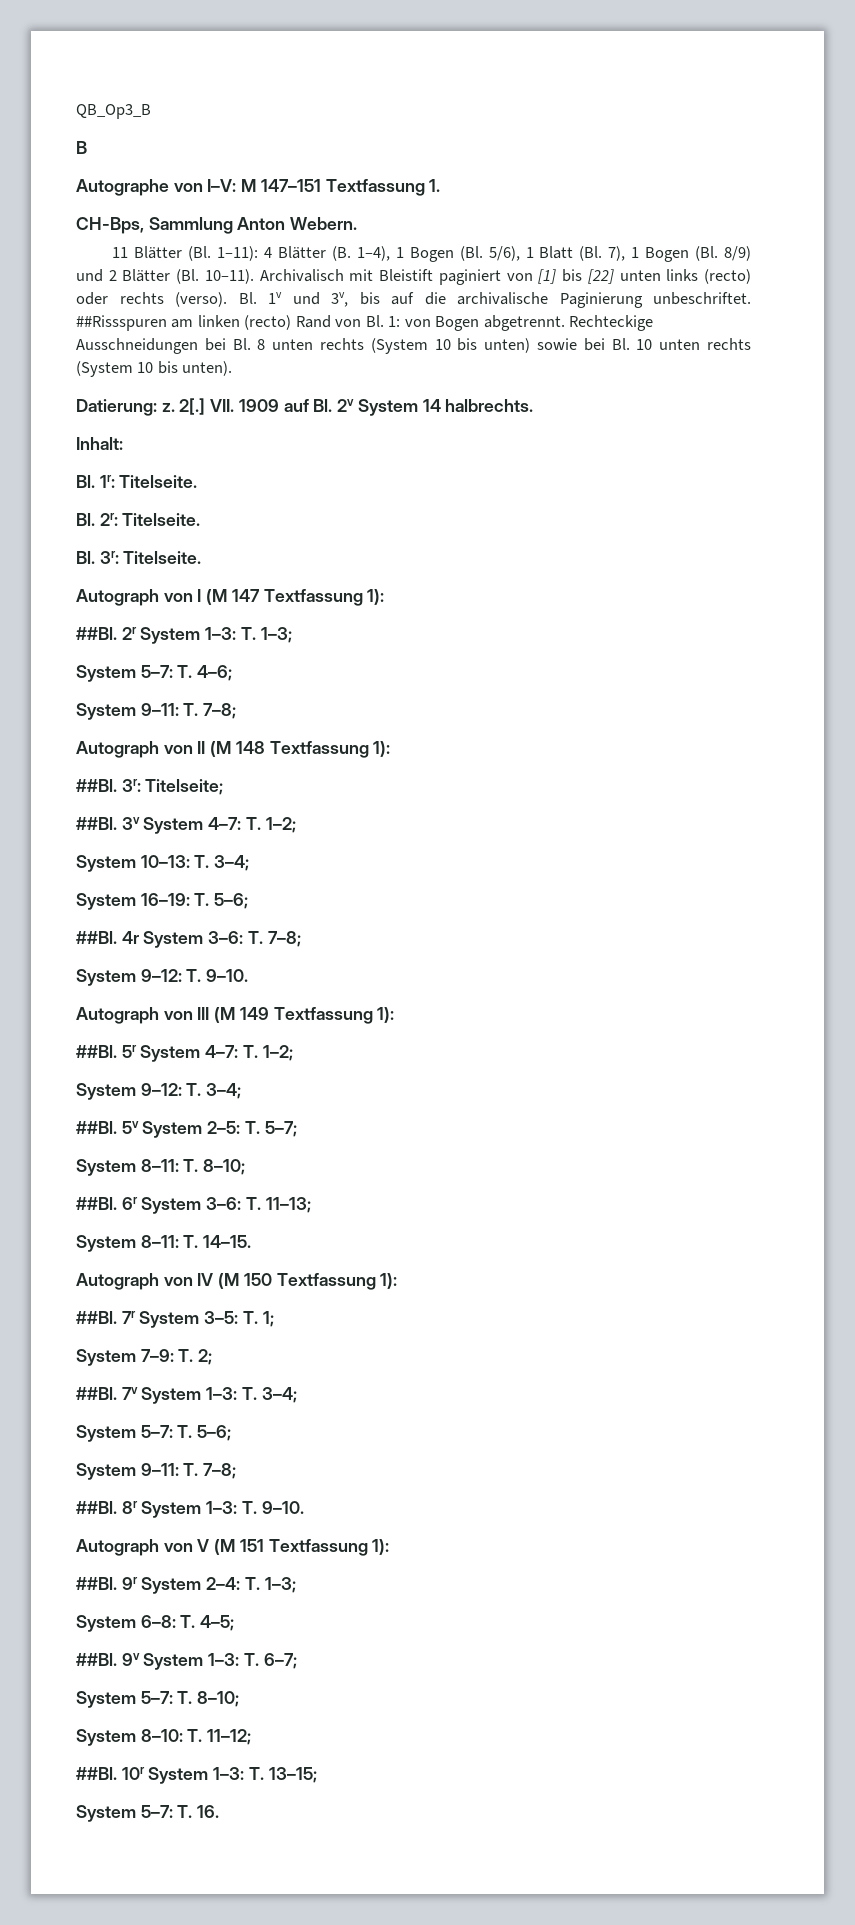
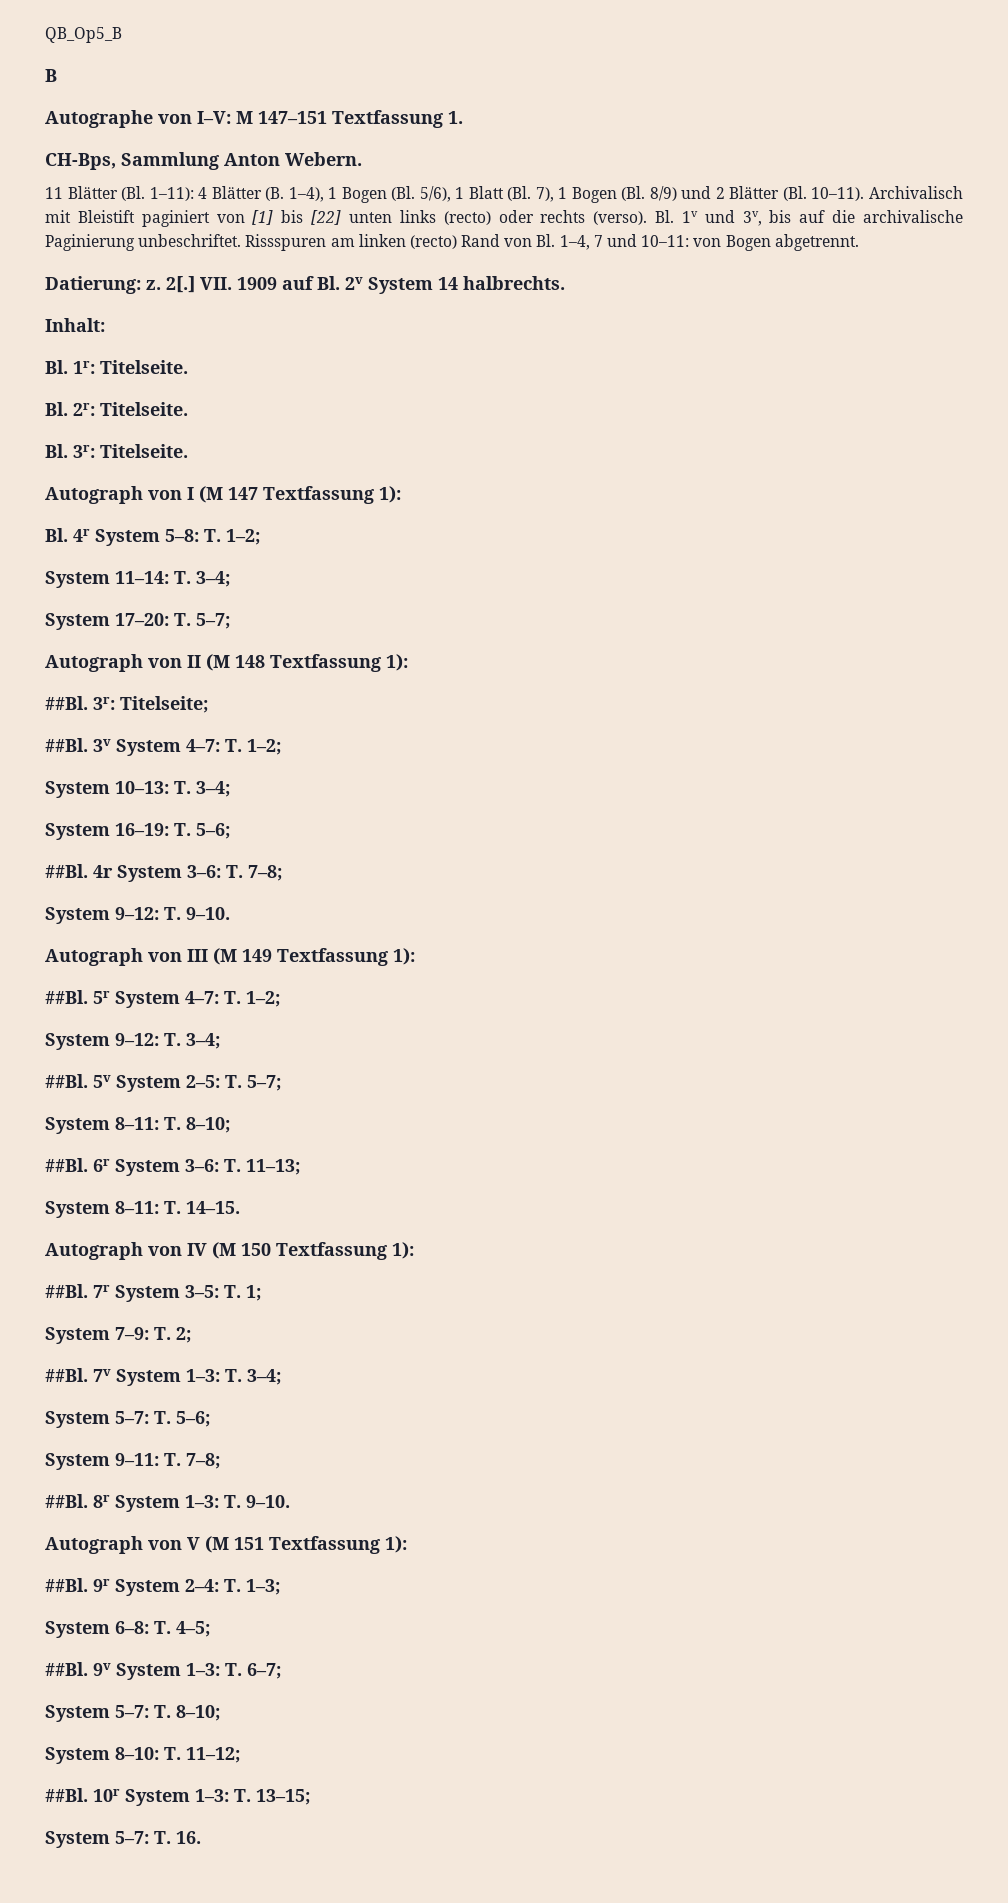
[76,104,151,119] QB_Op3_B -> [45,27,122,43] QB_Op5_B
[76,315,167,331] ##Rissspuren -> [245,234,327,251] Rissspuren
[388,316,401,327] 1: -> [559,234,690,250] 1–4, 7 und 10–11:
[569,315,654,331] [76,338,751,354] [76,361,233,377] Rechteckige Ausschneidungen bei Bl. 8 unten rechts (System 10 bis unten) sowie bei Bl. 10 unten rechts (System 10 bis unten). -> (859, 242) none
[76,627,292,644] [76,665,233,682] [76,703,237,720] ##Bl. 2r System 1–3: T. 1–3; // System 5–7: T. 4–6; // System 9–11: T. 7–8; -> [45,528,260,546] [45,571,230,588] [45,613,230,630] Bl. 4r System 5–8: T. 1–2; // System 11–14: T. 3–4; // System 17–20: T. 5–7;

